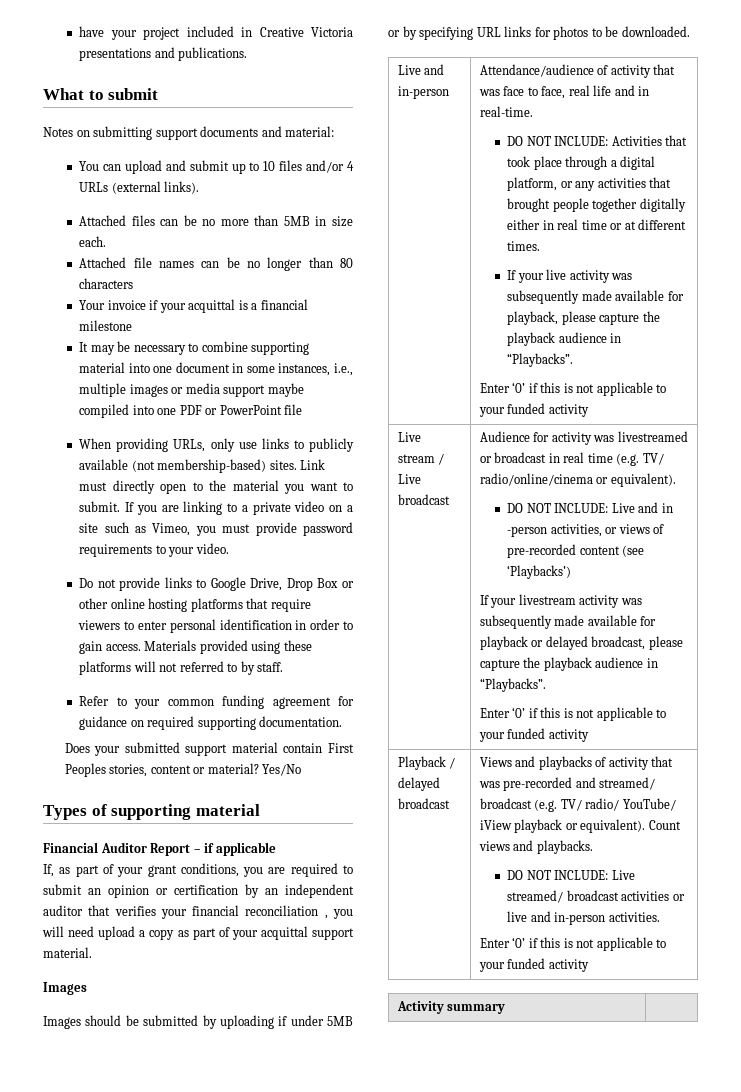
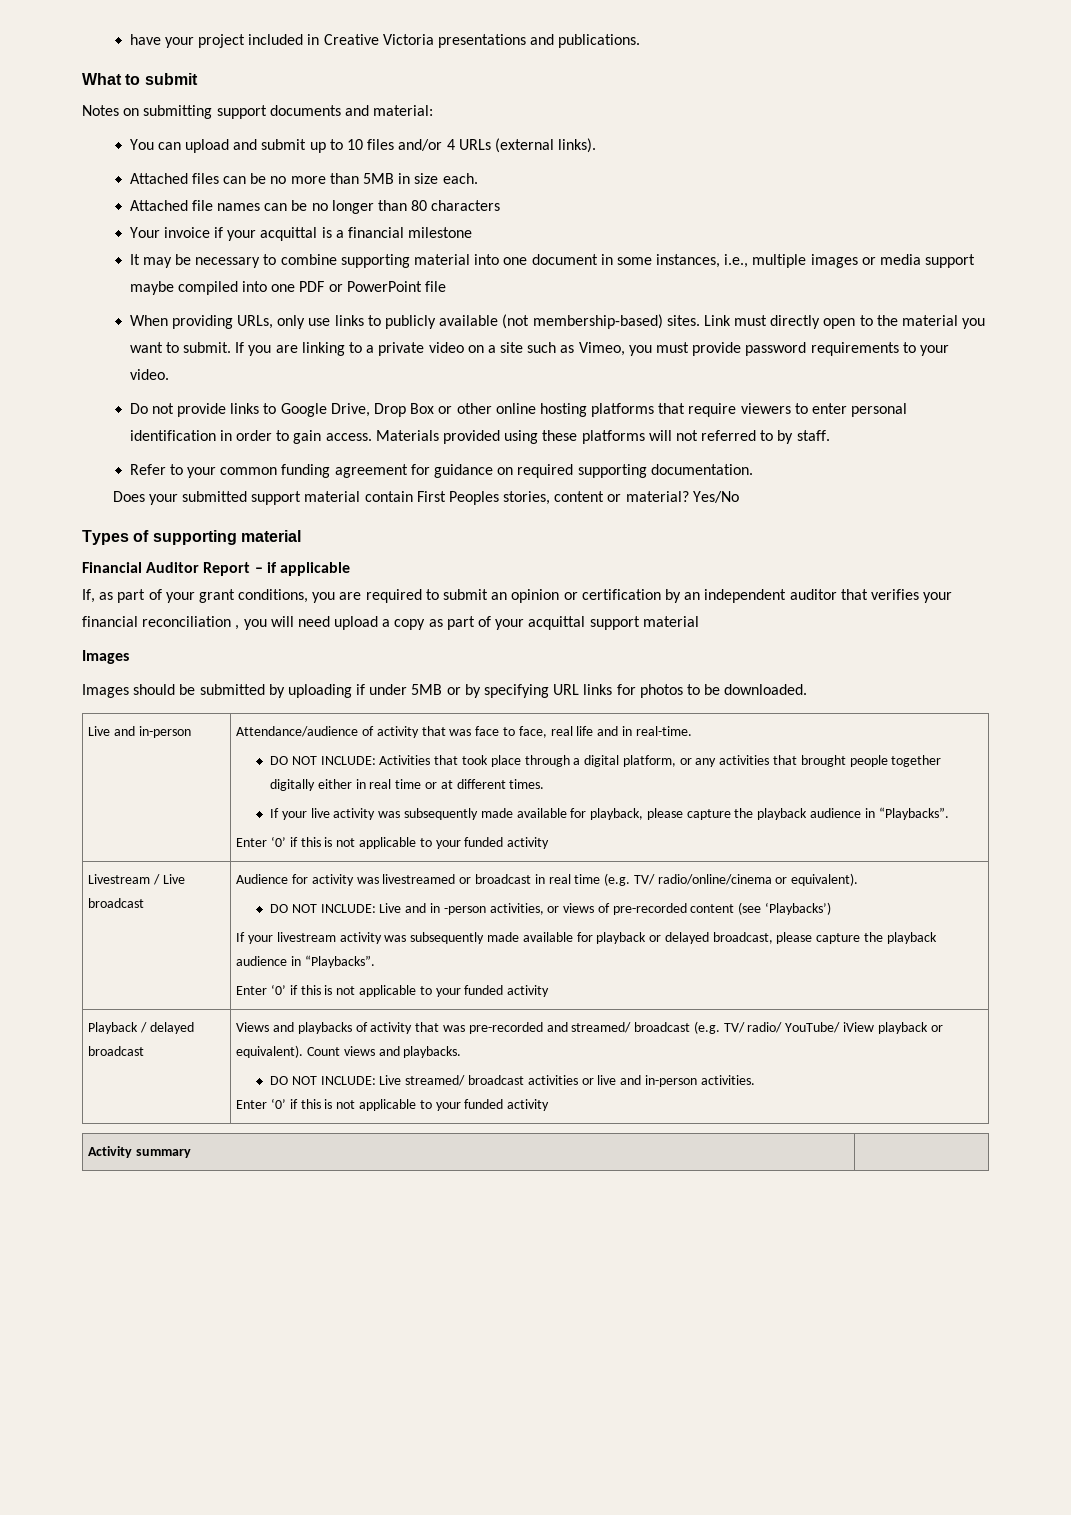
[43,947,92,958] material. -> [642,616,699,627] material
[397,432,421,442] [397,454,435,463] Live stream -> [88,874,151,884] Livestream

